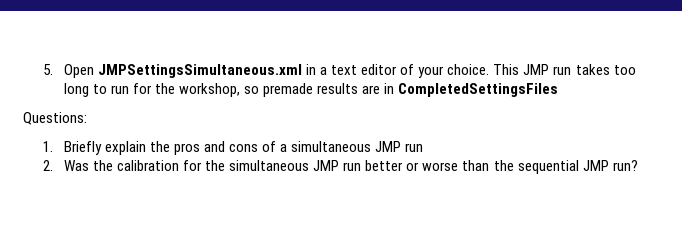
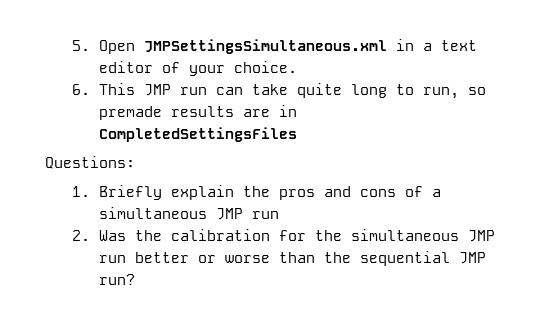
(490, 69) none -> [71,84,90,95] // 6.
[575,64,636,75] [63,83,241,97] takes too long to run for the workshop, -> [215,83,459,99] can take quite long to run,

